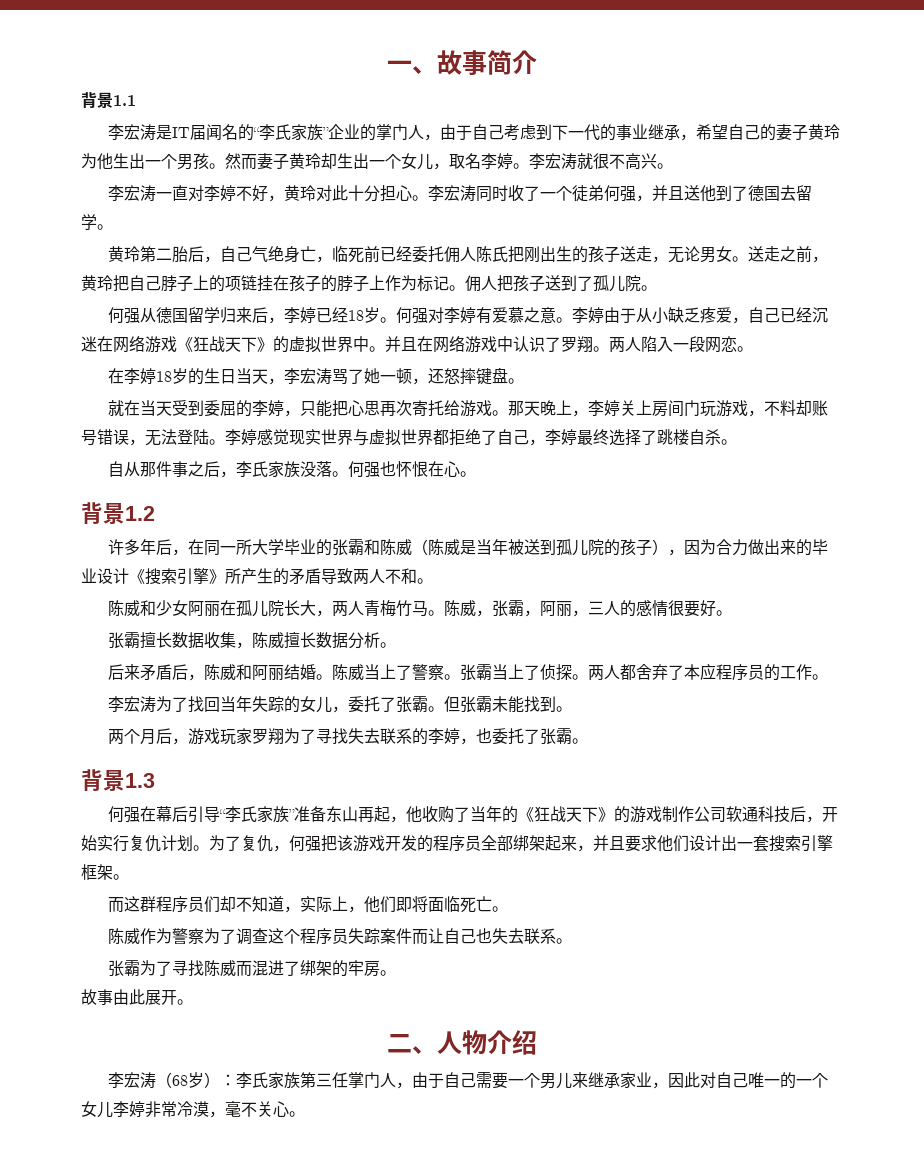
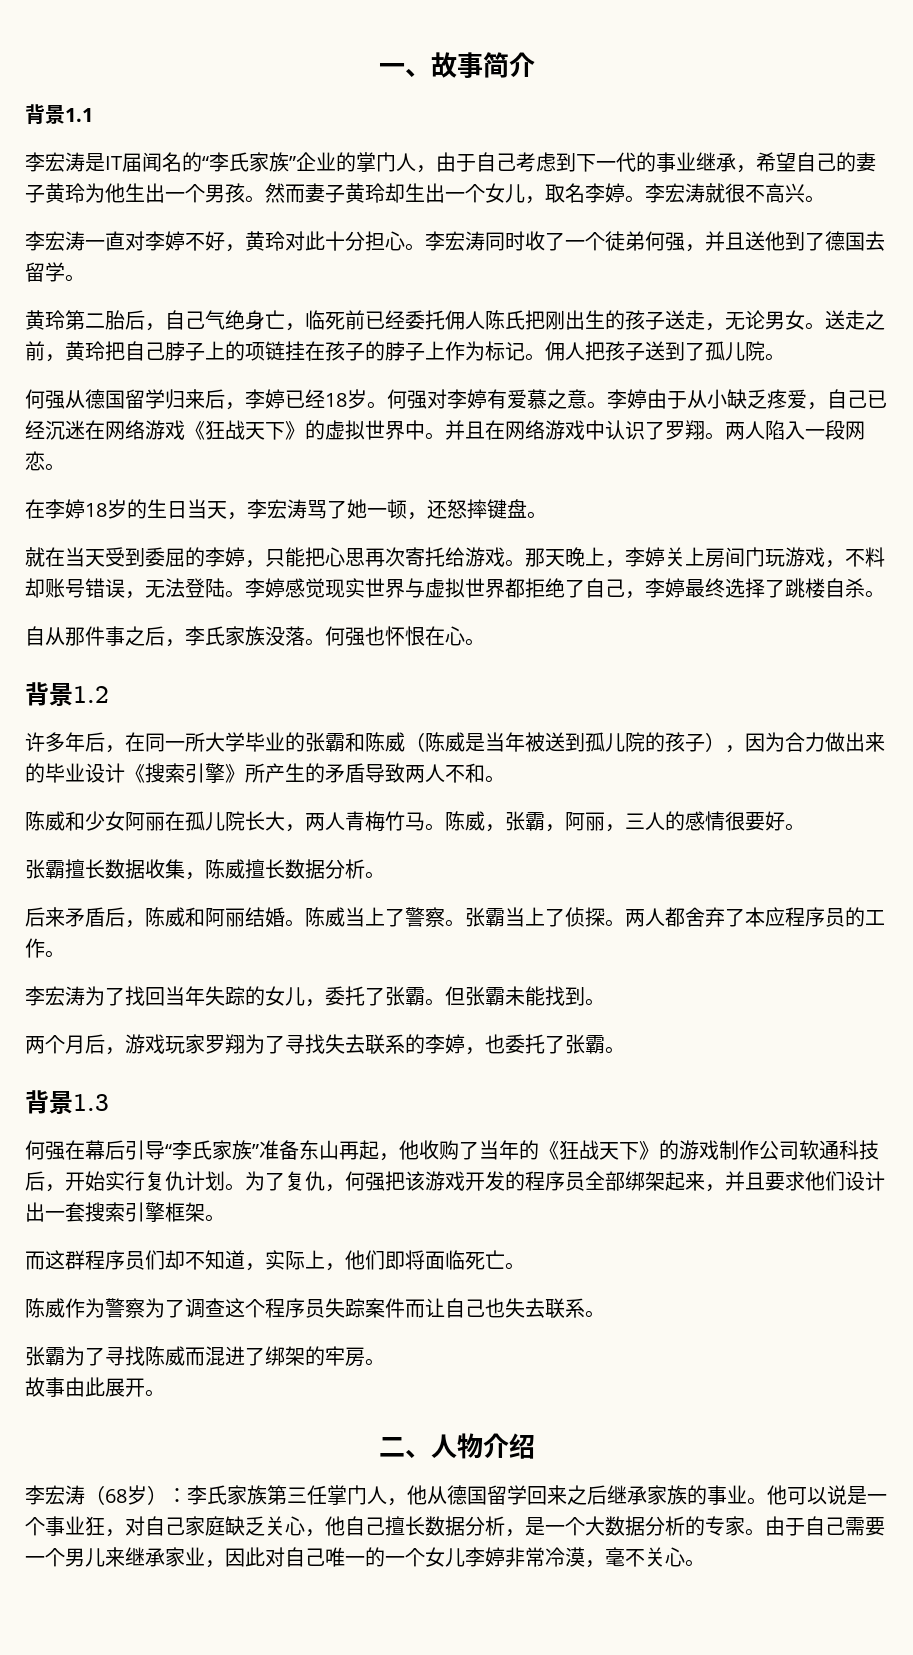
(412, 1085) none -> [407,1485,887,1505] [25,1516,765,1537] 他从德国留学回来之后继承家族的事业。他可以说是一个事业狂，对自己家庭缺乏关心，他自己擅长数据分析，是一个大数据分析的专家。

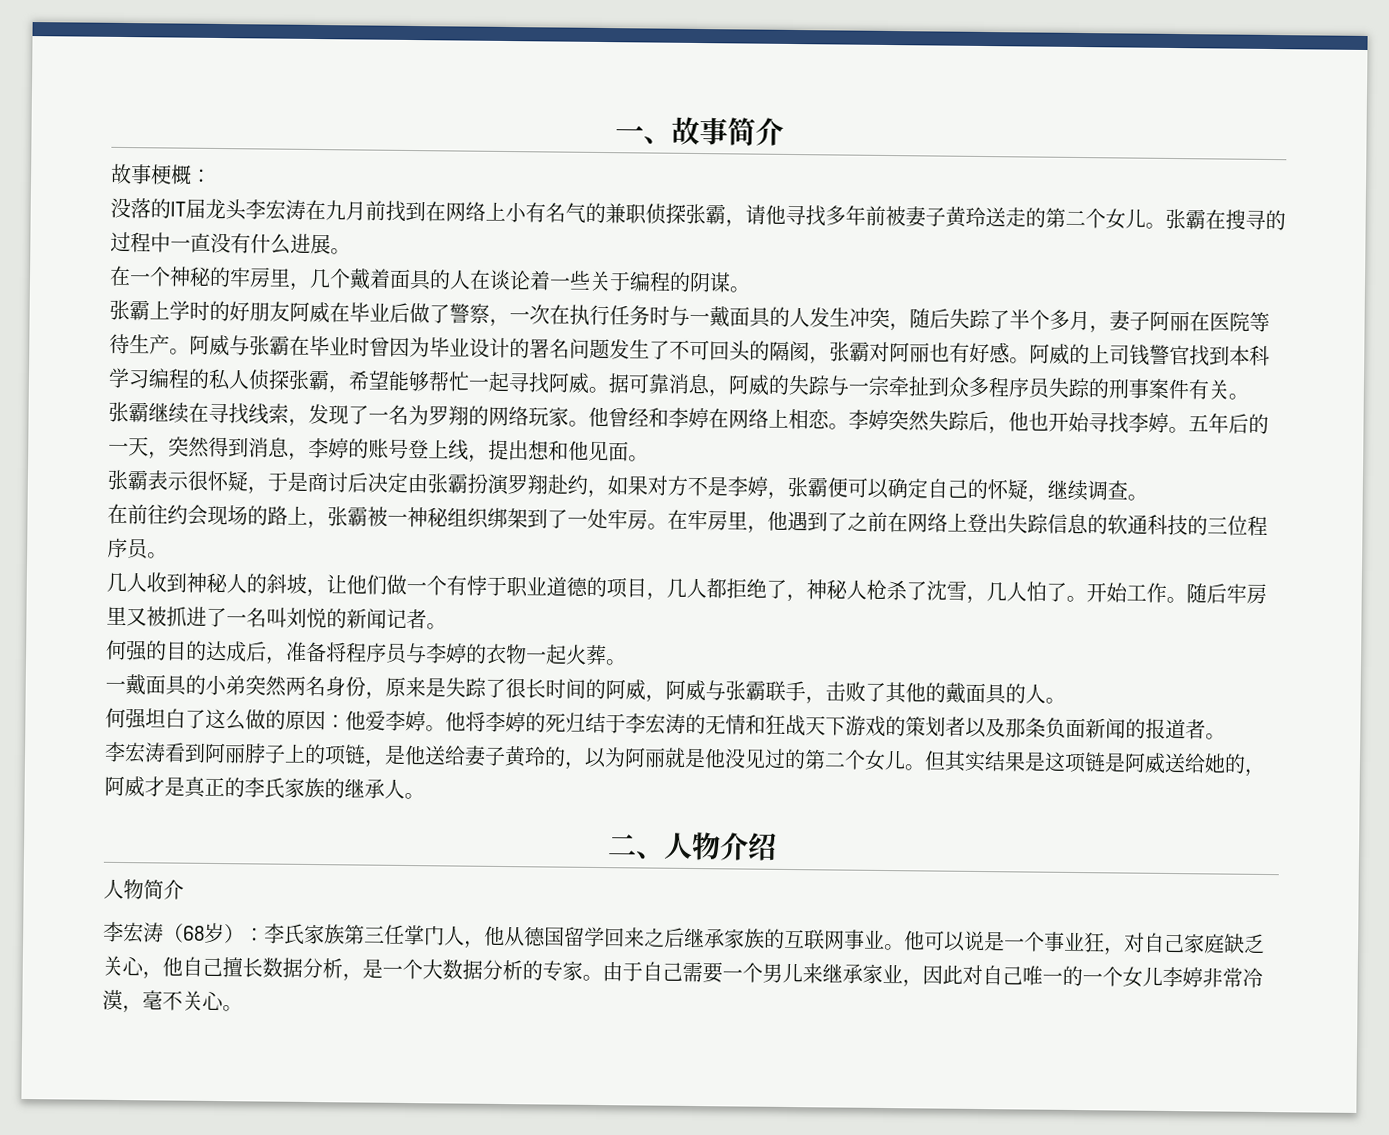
[25,104,93,125] [25,152,876,173] [25,183,825,204] [25,231,885,252] [25,262,85,282] [25,310,885,331] [25,341,785,362] [25,389,887,410] [25,420,865,440] [25,451,65,471] [25,499,547,520] [25,547,885,568] [25,578,885,599] [25,626,485,647] [25,682,109,706] [25,732,885,753] [25,763,505,783] [25,811,805,832] [25,859,385,880] [25,907,885,928] [25,938,65,958] [25,986,605,1007] [25,1034,625,1055] [25,1090,109,1114] [25,1140,879,1161] [25,1171,885,1192] [25,1202,225,1222] [25,1250,525,1271] [25,1298,605,1319] [25,1346,385,1367] [25,1377,145,1397] 背景1.1 // 李宏涛是IT届闻名的“李氏家族”企业的掌门人，由于自己考虑到下一代的事业继承，希望自己的妻子黄玲为他生出一个男孩。然而妻子黄玲却生出一个女儿，取名李婷。李宏涛就很不高兴。 // 李宏涛一直对李婷不好，黄玲对此十分担心。李宏涛同时收了一个徒弟何强，并且送他到了德国去留学。 // 黄玲第二胎后，自己气绝身亡，临死前已经委托佣人陈氏把刚出生的孩子送走，无论男女。送走之前，黄玲把自己脖子上的项链挂在孩子的脖子上作为标记。佣人把孩子送到了孤儿院。 // 何强从德国留学归来后，李婷已经18岁。何强对李婷有爱慕之意。李婷由于从小缺乏疼爱，自己已经沉迷在网络游戏《狂战天下》的虚拟世界中。并且在网络游戏中认识了罗翔。两人陷入一段网恋。 // 在李婷18岁的生日当天，李宏涛骂了她一顿，还怒摔键盘。 // 就在当天受到委屈的李婷，只能把心思再次寄托给游戏。那天晚上，李婷关上房间门玩游戏，不料却账号错误，无法登陆。李婷感觉现实世界与虚拟世界都拒绝了自己，李婷最终选择了跳楼自杀。 // 自从那件事之后，李氏家族没落。何强也怀恨在心。 // 背景1.2 // 许多年后，在同一所大学毕业的张霸和陈威（陈威是当年被送到孤儿院的孩子），因为合力做出来的毕业设计《搜索引擎》所产生的矛盾导致两人不和。 // 陈威和少女阿丽在孤儿院长大，两人青梅竹马。陈威，张霸，阿丽，三人的感情很要好。 // 张霸擅长数据收集，陈威擅长数据分析。 // 后来矛盾后，陈威和阿丽结婚。陈威当上了警察。张霸当上了侦探。两人都舍弃了本应程序员的工作。 // 李宏涛为了找回当年失踪的女儿，委托了张霸。但张霸未能找到。 // 两个月后，游戏玩家罗翔为了寻找失去联系的李婷，也委托了张霸。 // 背景1.3 // 何强在幕后引导“李氏家族”准备东山再起，他收购了当年的《狂战天下》的游戏制作公司软通科技后，开始实行复仇计划。为了复仇，何强把该游戏开发的程序员全部绑架起来，并且要求他们设计出一套搜索引擎框架。 // 而这群程序员们却不知道，实际上，他们即将面临死亡。 // 陈威作为警察为了调查这个程序员失踪案件而让自己也失去联系。 // 张霸为了寻找陈威而混进了绑架的牢房。 // 故事由此展开 -> [110,163,212,185] [110,197,1286,231] [110,231,351,255] [109,265,750,293] [109,299,1270,334] [109,333,1270,367] [108,367,1249,400] [108,401,1269,435] [108,436,649,463] [107,469,1148,503] [107,503,1268,536] [107,537,168,560] [106,572,1267,605] [106,606,447,630] [106,639,627,666] [105,674,1066,705] [105,707,1226,740] [104,741,1265,777] [104,775,405,799] 故事梗概： // 没落的IT届龙头李宏涛在九月前找到在网络上小有名气的兼职侦探张霸，请他寻找多年前被妻子黄玲送走的第二个女儿。张霸在搜寻的过程中一直没有什么进展。 // 在一个神秘的牢房里，几个戴着面具的人在谈论着一些关于编程的阴谋。 // 张霸上学时的好朋友阿威在毕业后做了警察，一次在执行任务时与一戴面具的人发生冲突，随后失踪了半个多月，妻子阿丽在医院等待生产。阿威与张霸在毕业时曾因为毕业设计的署名问题发生了不可回头的隔阂，张霸对阿丽也有好感。阿威的上司钱警官找到本科学习编程的私人侦探张霸，希望能够帮忙一起寻找阿威。据可靠消息，阿威的失踪与一宗牵扯到众多程序员失踪的刑事案件有关。 // 张霸继续在寻找线索，发现了一名为罗翔的网络玩家。他曾经和李婷在网络上相恋。李婷突然失踪后，他也开始寻找李婷。五年后的一天，突然得到消息，李婷的账号登上线，提出想和他见面。 // 张霸表示很怀疑，于是商讨后决定由张霸扮演罗翔赴约，如果对方不是李婷，张霸便可以确定自己的怀疑，继续调查。 // 在前往约会现场的路上，张霸被一神秘组织绑架到了一处牢房。在牢房里，他遇到了之前在网络上登出失踪信息的软通科技的三位程序员。 // 几人收到神秘人的斜坡，让他们做一个有悖于职业道德的项目，几人都拒绝了，神秘人枪杀了沈雪，几人怕了。开始工作。随后牢房里又被抓进了一名叫刘悦的新闻记者。 // 何强的目的达成后，准备将程序员与李婷的衣物一起火葬。 // 一戴面具的小弟突然两名身份，原来是失踪了很长时间的阿威，阿威与张霸联手，击败了其他的戴面具的人。 // 何强坦白了这么做的原因：他爱李婷。他将李婷的死归结于李宏涛的无情和狂战天下游戏的策划者以及那条负面新闻的报道者。 // 李宏涛看到阿丽脖子上的项链，是他送给妻子黄玲的，以为阿丽就是他没见过的第二个女儿。但其实结果是这项链是阿威送给她的，阿威才是真正的李氏家族的继承人
(535, 1446) none -> [103,878,184,900] // 人物简介
(707, 1495) none -> [784,929,845,950] 互联网

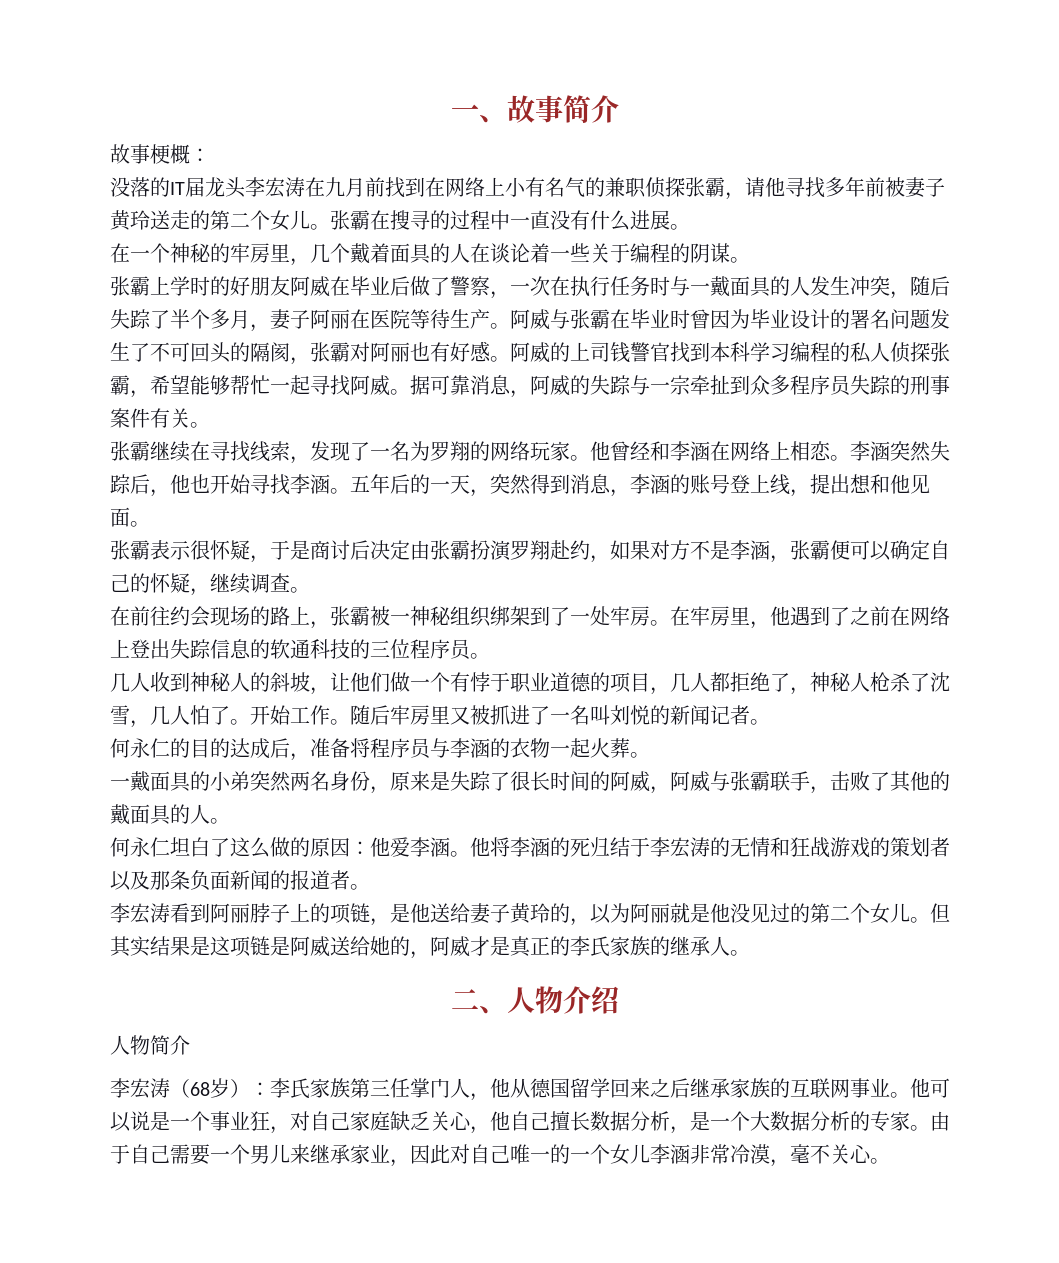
[688,407,709,429] 婷 -> [690,441,710,461] 涵
[868,409,889,431] 婷 -> [870,441,890,461] 涵
[1148,412,1169,433] 婷 -> [310,474,330,494] 涵
[328,438,349,459] 婷 -> [650,474,670,494] 涵
[747,476,768,497] 婷 -> [750,540,770,560] 涵
[125,640,148,662] 强 -> [130,738,170,758] 永仁
[445,643,467,664] 婷 -> [470,738,490,758] 涵
[125,708,147,730] 强 -> [130,837,170,857] 永仁
[405,710,426,732] 婷 -> [430,837,450,857] 涵
[505,712,526,733] 婷 -> [530,837,550,857] 涵
[805,715,846,736] 天下 -> (830, 847) none
[1182,967,1203,988] 婷 -> [670,1144,690,1164] 涵

